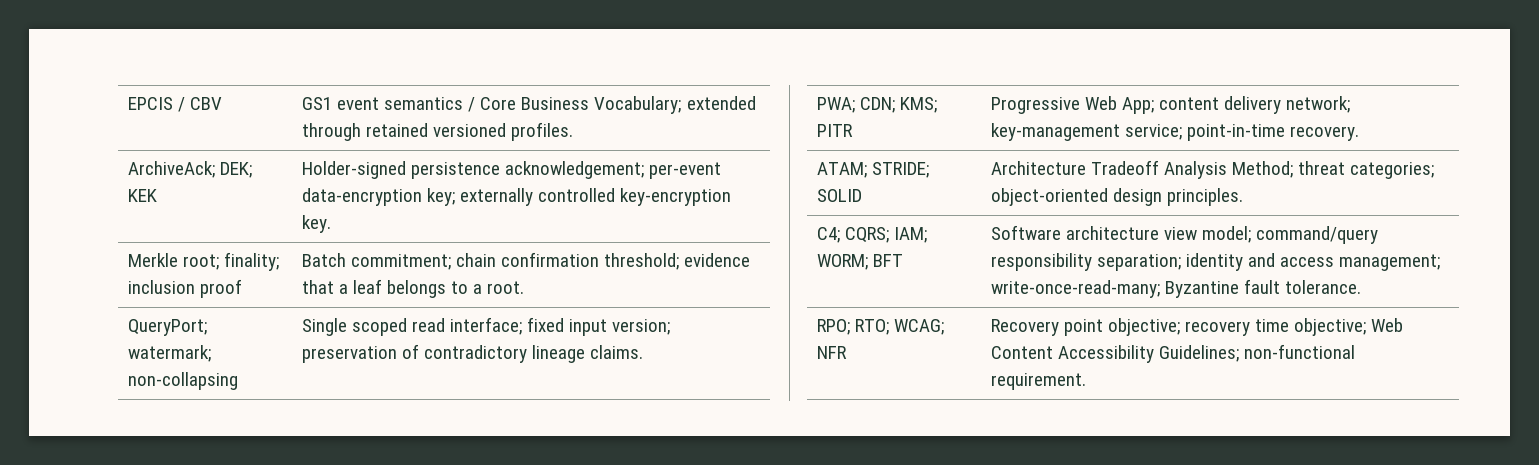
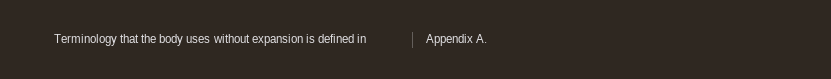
[127,97,222,112] [301,96,756,114] [301,122,574,141] [127,161,252,178] [127,189,157,202] [301,161,722,179] [301,188,732,206] [301,215,331,233] [127,252,279,271] [127,279,242,298] [301,252,751,270] [301,279,525,298] [127,319,207,336] [127,345,211,362] [127,372,238,390] [301,317,671,336] [301,344,644,363] [816,97,937,113] [816,124,853,137] [990,96,1351,114] [990,123,1360,141] [816,162,929,178] [816,189,862,202] [990,160,1435,179] [990,188,1243,206] [816,227,927,243] [816,254,903,270] [990,225,1379,244] [990,253,1441,271] [990,279,1362,298] [816,319,944,335] [816,346,847,359] [990,318,1404,336] [990,344,1356,363] [990,373,1086,390] EPCIS / CBV | GS1 event semantics / Core Business Vocabulary; extended through retained versioned profiles. // ArchiveAck; DEK; KEK | Holder-signed persistence acknowledgement; per-event data-encryption key; externally controlled key-encryption key. // Merkle root; finality; inclusion proof | Batch commitment; chain confirmation threshold; evidence that a leaf belongs to a root. // QueryPort; watermark; non-collapsing | Single scoped read interface; fixed input version; preservation of contradictory lineage claims. // PWA; CDN; KMS; PITR | Progressive Web App; content delivery network; key-management service; point-in-time recovery. // ATAM; STRIDE; SOLID | Architecture Tradeoff Analysis Method; threat categories; object-oriented design principles. // C4; CQRS; IAM; WORM; BFT | Software architecture view model; command/query responsibility separation; identity and access management; write-once-read-many; Byzantine fault tolerance. // RPO; RTO; WCAG; NFR | Recovery point objective; recovery time objective; Web Content Accessibility Guidelines; non-functional requirement. -> [54,34,488,46] Terminology that the body uses without expansion is defined in Appendix A.

